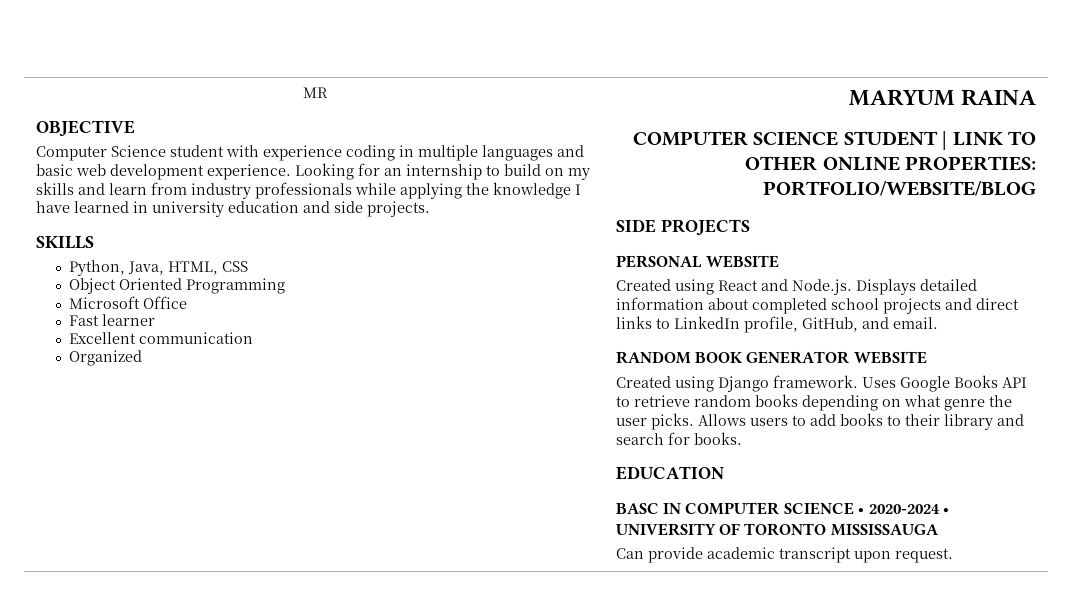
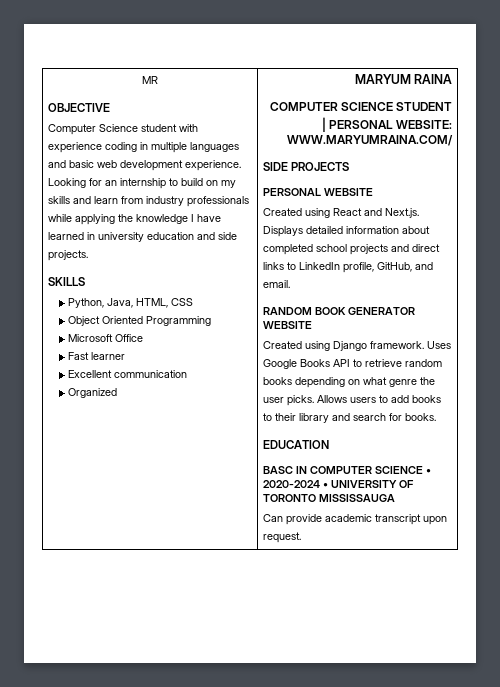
[952,131,1037,146] [745,156,1037,171] [763,181,1037,196] LINK TO OTHER ONLINE PROPERTIES: PORTFOLIO/WEBSITE/BLOG -> [328,120,452,129] [286,135,453,146] PERSONAL WEBSITE: WWW.MARYUMRAINA.COM/
[791,279,852,295] Node.js. -> [385,208,420,218] Next.js.

